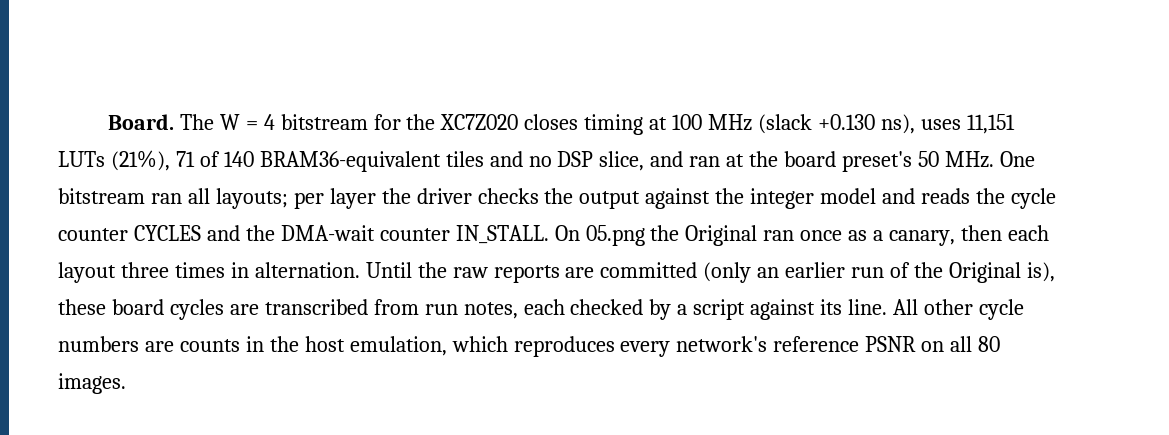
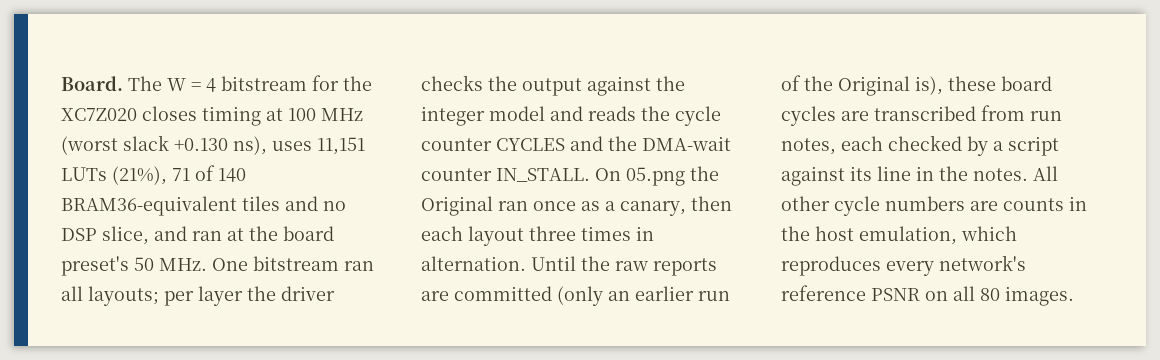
[758,114,813,134] (slack -> [61,135,169,155] (worst slack
[848,299,888,315] line. -> [877,166,1028,181] line in the notes.

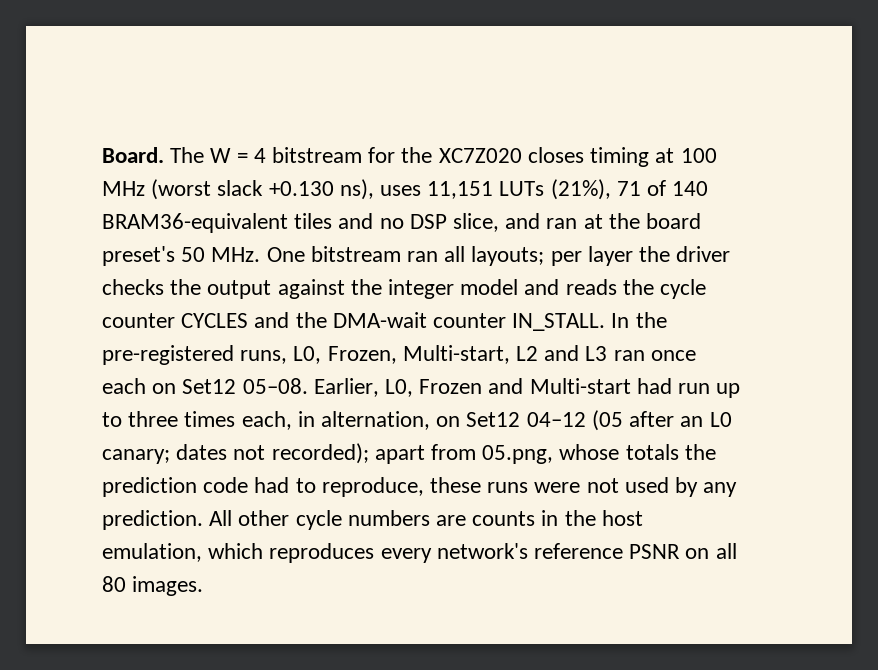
[595,166,719,186] [421,196,732,216] [421,226,654,246] [421,256,717,276] [421,286,730,306] [781,75,1052,96] [781,105,1062,126] [781,135,1059,156] [781,166,1028,186] On 05.png the Original ran once as a canary, then each layout three times in alternation. Until the raw reports are committed (only an earlier run of the Original is), these board cycles are transcribed from run notes, each checked by a script against its line in the notes. -> [611,312,667,328] [102,345,696,365] [102,378,741,398] [102,410,732,431] [102,443,716,464] [102,477,738,497] [102,510,203,530] In the pre-registered runs, L0, Frozen, Multi-start, L2 and L3 ran once each on Set12 05–08. Earlier, L0, Frozen and Multi-start had run up to three times each, in alternation, on Set12 04–12 (05 after an L0 canary; dates not recorded); apart from 05.png, whose totals the prediction code had to reproduce, these runs were not used by any prediction.

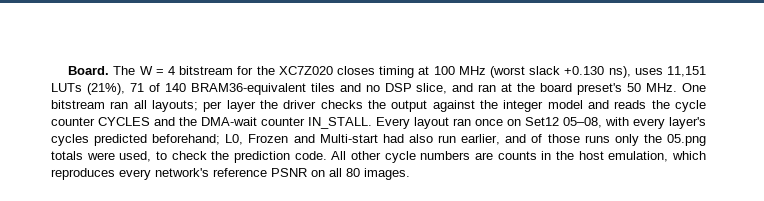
[611,312,667,328] [102,345,608,365] In the pre-registered runs, L0, Frozen, Multi-start, L2 and L3 -> [376,117,449,129] Every layout
[102,378,379,397] each on Set12 05–08. Earlier, -> [507,117,706,129] [51,134,221,146] on Set12 05–08, with every layer's cycles predicted beforehand;
[678,383,741,398] [102,410,732,431] [102,443,716,464] [102,477,738,497] [102,510,203,530] run up to three times each, in alternation, on Set12 04–12 (05 after an L0 canary; dates not recorded); apart from 05.png, whose totals the prediction code had to reproduce, these runs were not used by any prediction. -> [408,134,707,146] [51,151,327,163] also run earlier, and of those runs only the 05.png totals were used, to check the prediction code.

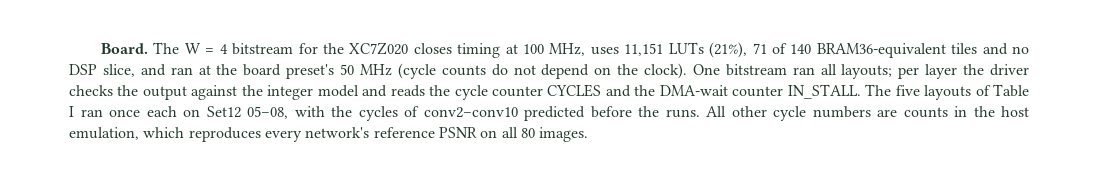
[458,66,631,78] MHz (worst slack +0.130 ns), -> [549,43,586,56] MHz,
[646,83,678,92] MHz. -> [359,63,688,79] MHz (cycle counts do not depend on the clock).
[376,117,449,129] Every layout -> [865,84,1030,100] [69,106,74,117] The five layouts of Table I
(503, 122) none -> [146,106,177,117] each
[633,117,706,129] [51,134,707,146] [51,151,327,163] every layer's cycles predicted beforehand; L0, Frozen and Multi-start had also run earlier, and of those runs only the 05.png totals were used, to check the prediction code. -> [331,106,700,121] the cycles of conv2–conv10 predicted before the runs.

